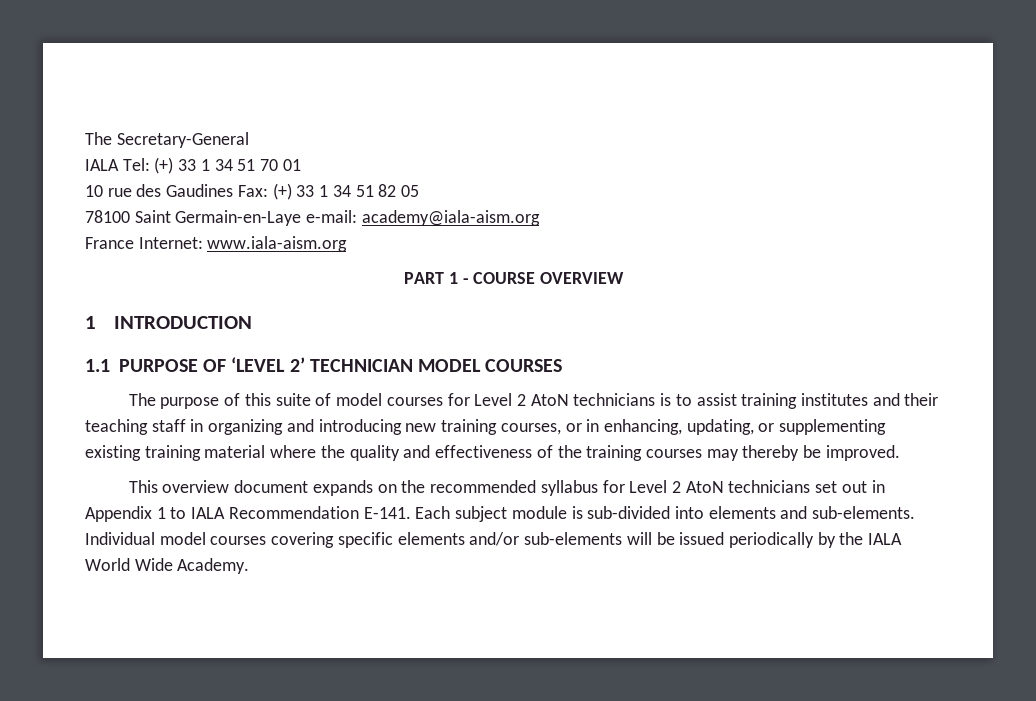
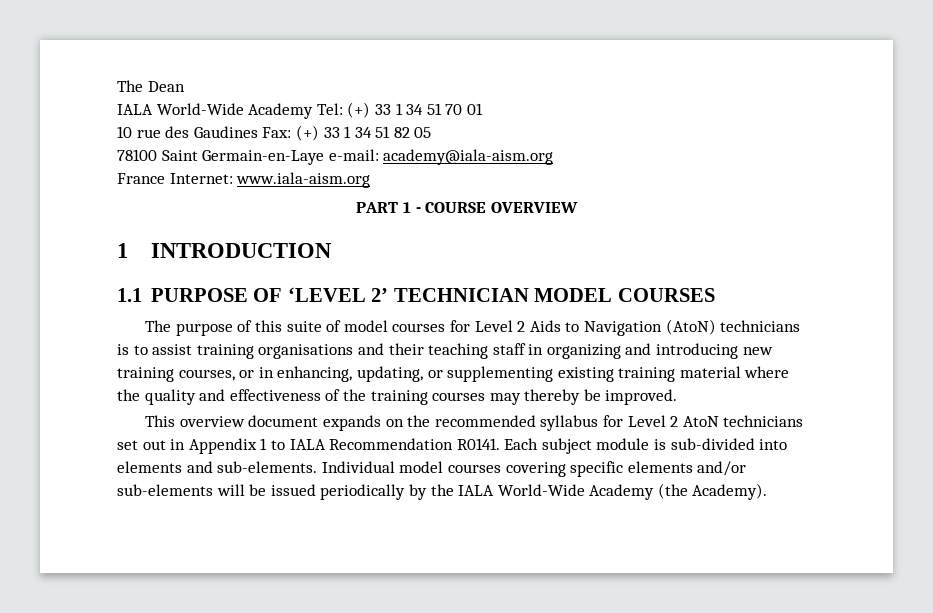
[85,132,249,148] [85,159,119,171] The Secretary-General // IALA -> [117,80,185,92] [117,103,314,119] The Dean // IALA World-Wide Academy
[530,394,569,406] AtoN -> [529,319,716,336] Aids to Navigation (AtoN)
[801,393,869,406] institutes -> [258,344,354,359] organisations
[363,507,411,519] E-141. -> [456,438,500,450] R0141.
[85,558,250,574] World Wide Academy. -> [497,483,768,500] World-Wide Academy (the Academy).

